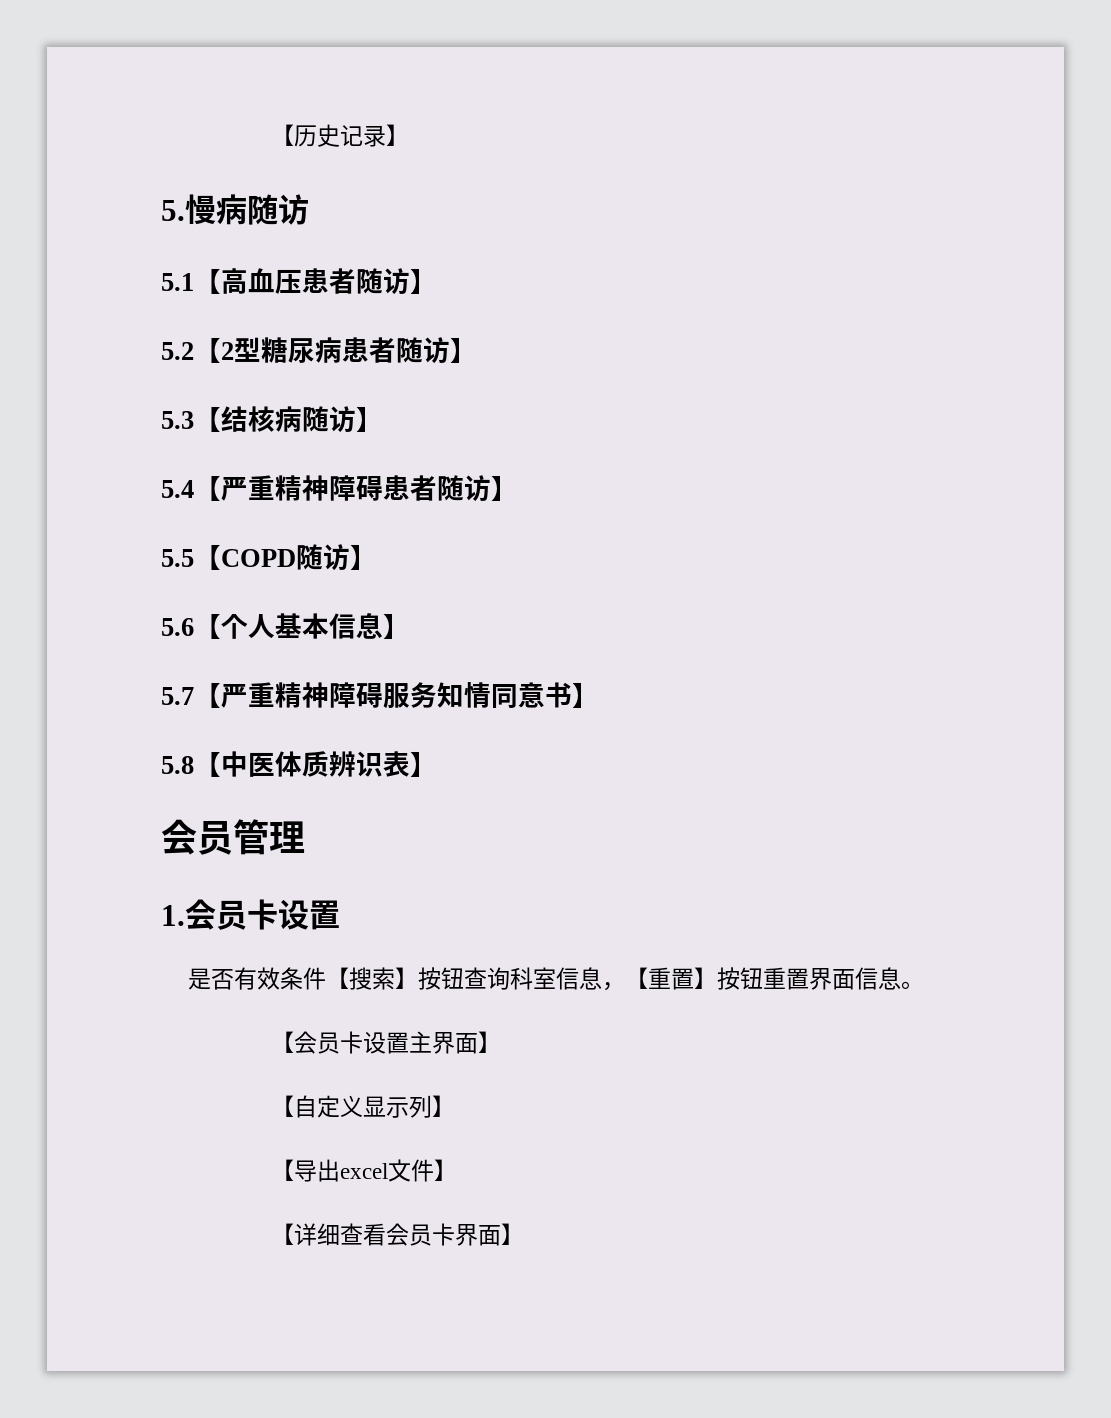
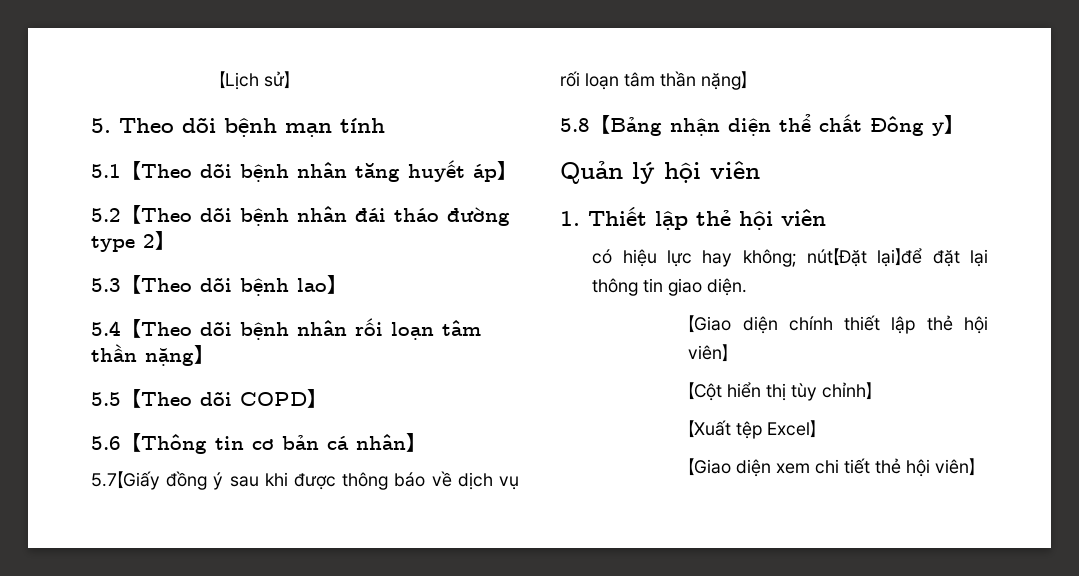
[270,124,386,147] 【历史记录 -> [219,71,286,90] 【Lịch sử
[185,194,309,225] [161,268,437,295] [161,337,477,364] [161,406,383,433] [161,475,491,502] 慢病随访 // 5.1【高血压患者随访】 // 5.2【2型糖尿病患者随访】 // 5.3【结核病随访】 // 5.4【严重精神障碍患者随访 -> [119,117,385,137] [91,160,517,182] [91,205,510,226] [91,231,175,252] [91,275,347,296] [91,318,481,340] [91,344,194,366] Theo dõi bệnh mạn tính // 5.1【Theo dõi bệnh nhân tăng huyết áp】 // 5.2【Theo dõi bệnh nhân đái tháo đường type 2】 // 5.3【Theo dõi bệnh lao】 // 5.4【Theo dõi bệnh nhân rối loạn tâm thần nặng
[221,544,350,571] COPD随访 -> [141,391,307,406] Theo dõi COPD
[221,613,410,639] [161,682,599,709] [161,751,437,777] [161,819,305,855] [161,899,340,930] [188,967,925,991] [270,1031,501,1054] [270,1095,455,1118] [270,1159,457,1182] [270,1223,501,1246] 个人基本信息】 // 5.7【严重精神障碍服务知情同意书】 // 5.8【中医体质辨识表】 // 会员管理 // 1.会员卡设置 // 是否有效条件【搜索】按钮查询科室信息，【重置】按钮重置界面信息。 // 【会员卡设置主界面】 // 【自定义显示列】 // 【导出excel文件】 // 【详细查看会员卡界面 -> [141,433,426,454] [91,471,519,490] [560,71,747,90] [560,114,964,136] [560,161,760,184] [560,207,826,230] [592,248,988,267] [592,278,748,296] [688,315,988,334] [688,344,729,362] [688,382,873,401] [688,420,817,439] [688,458,970,477] Thông tin cơ bản cá nhân】 // 5.7【Giấy đồng ý sau khi được thông báo về dịch vụ rối loạn tâm thần nặng】 // 5.8【Bảng nhận diện thể chất Đông y】 // Quản lý hội viên // 1. Thiết lập thẻ hội viên // có hiệu lực hay không; nút【Đặt lại】để đặt lại thông tin giao diện. // 【Giao diện chính thiết lập thẻ hội viên】 // 【Cột hiển thị tùy chỉnh】 // 【Xuất tệp Excel】 // 【Giao diện xem chi tiết thẻ hội viên

